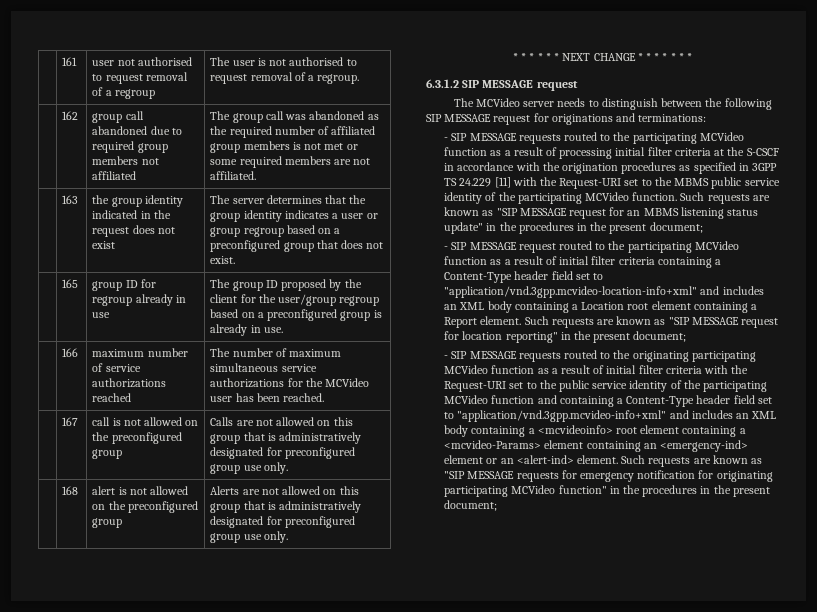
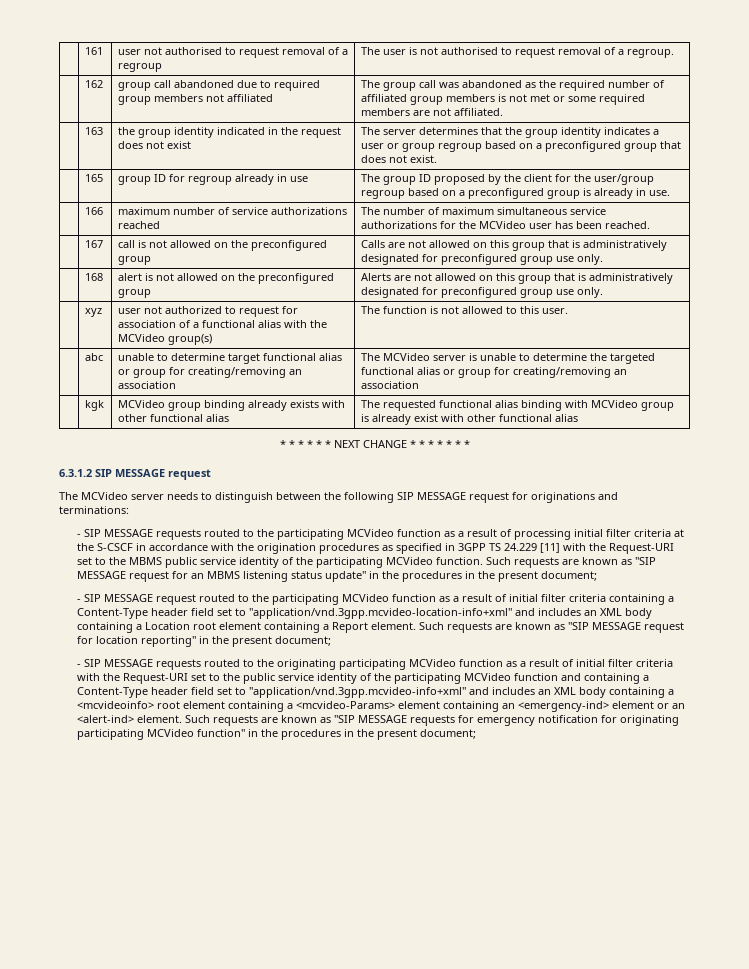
(288, 537) none -> [84,308,102,317] [117,306,298,317] [117,320,327,328] [117,334,212,345] [360,306,568,314] [84,353,103,361] [117,353,342,364] [117,367,302,378] [117,381,176,389] [360,353,655,364] [360,367,627,378] [360,381,419,389] [84,400,104,411] [117,400,345,411] [117,414,229,422] [360,400,674,411] [360,414,578,425] // | xyz | user not authorized to request for association of a functional alias with the MCVideo group(s) | The function is not allowed to this user. // | abc | unable to determine target functional alias or group for creating/removing an association | The MCVideo server is unable to determine the targeted functional alias or group for creating/removing an association // | kgk | MCVideo group binding already exists with other functional alias | The requested functional alias binding with MCVideo group is already exist with other functional alias

